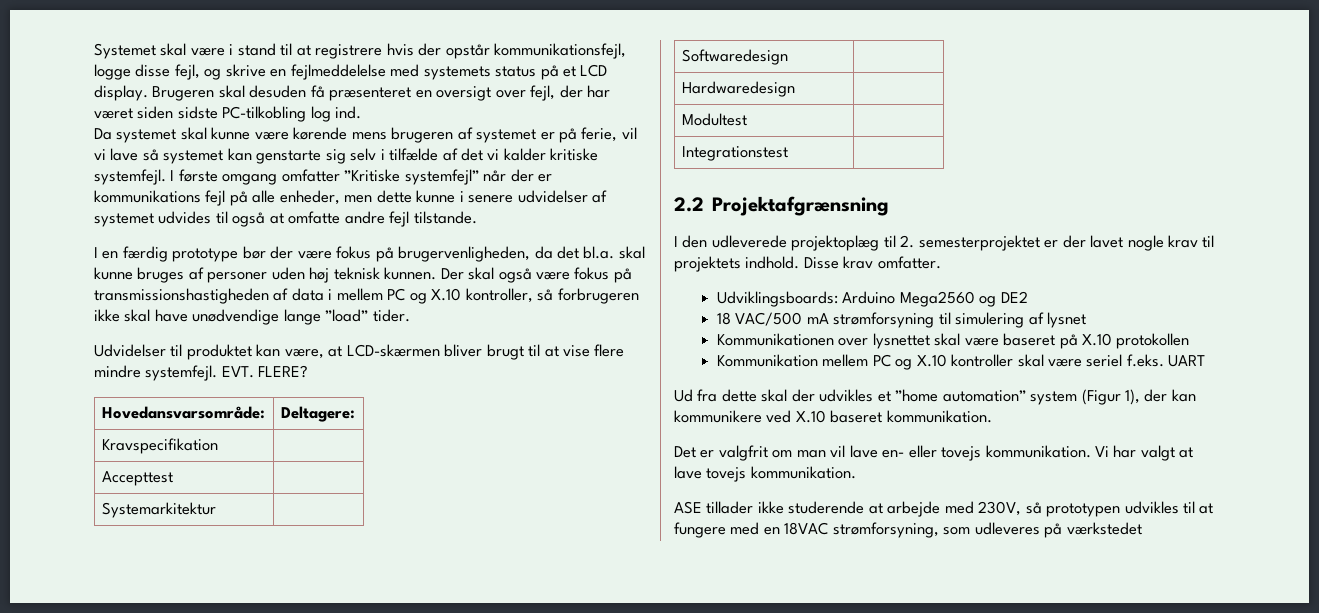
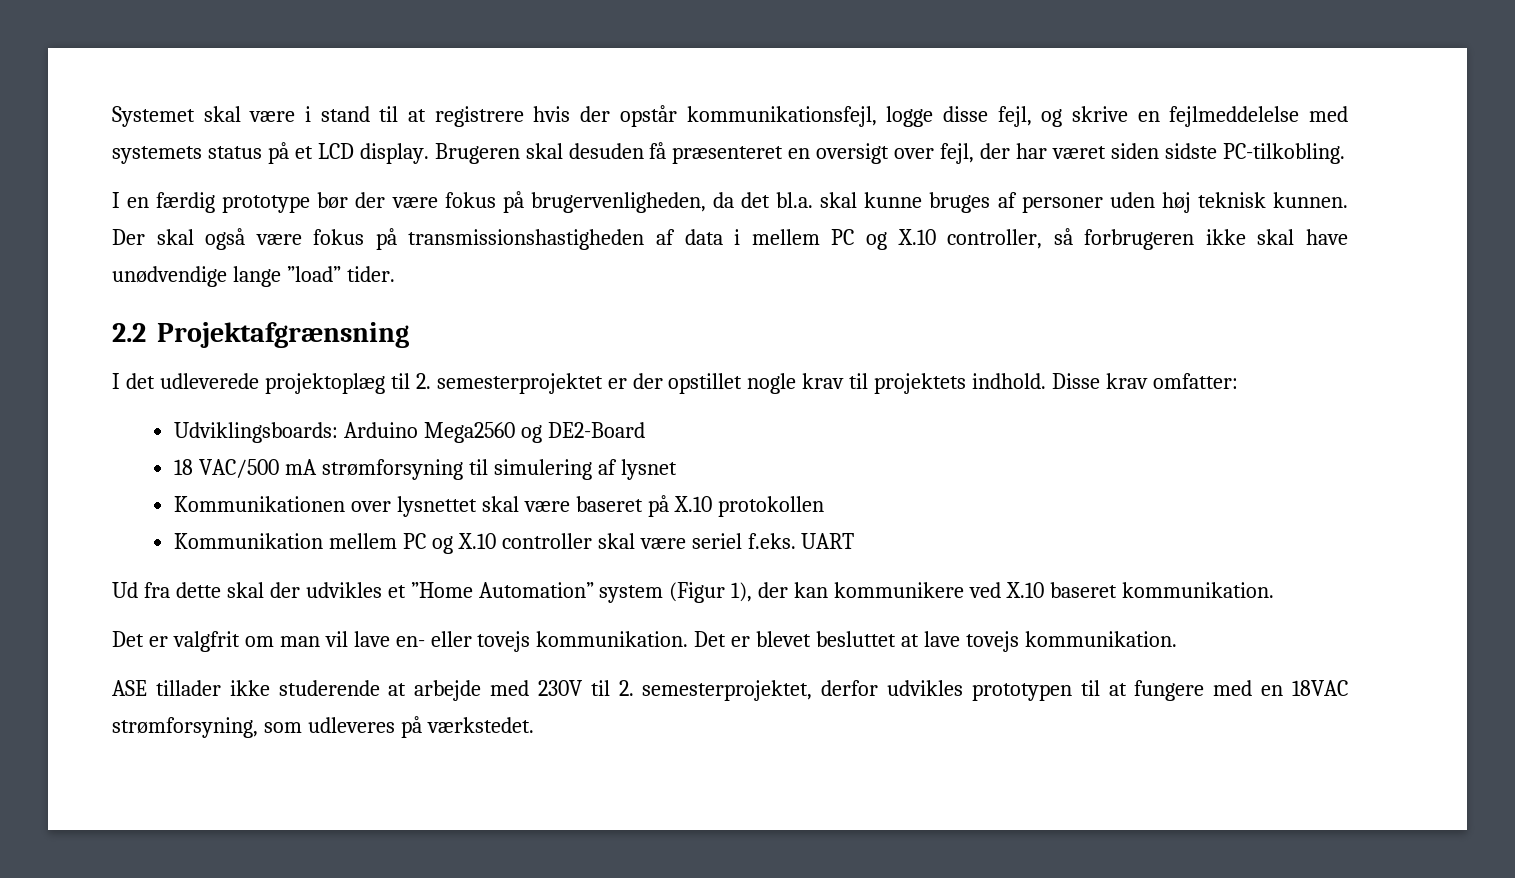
[222,106,362,122] [94,127,637,143] [94,148,599,164] [94,169,553,185] [94,190,608,206] [94,211,477,227] PC-tilkobling log ind. // Da systemet skal kunne være kørende mens brugeren af systemet er på ferie, vil vi lave så systemet kan genstarte sig selv i tilfælde af det vi kalder kritiske systemfejl. I første omgang omfatter ”Kritiske systemfejl” når der er kommunikations fejl på alle enheder, men dette kunne i senere udvidelser af systemet udvides til også at omfatte andre fejl tilstande. -> [1222,143,1345,164] PC-tilkobling.
[465,288,533,303] kontroller, -> [947,229,1043,249] controller,
[94,344,625,360] [94,365,309,381] [101,406,265,419] [280,406,355,422] [101,438,218,454] [101,471,173,486] [101,502,216,518] [681,49,788,65] [681,81,795,97] [681,113,747,126] [681,146,788,161] // Udvidelser til produktet kan være, at LCD-skærmen bliver brugt til at vise flere mindre systemfejl. EVT. FLERE? // Hovedansvarsområde: | Deltagere: // Kravspecifikation | // Accepttest | // Systemarkitektur | // Softwaredesign | // Hardwaredesign | // Modultest | // Integrationstest | -> (395, 274) none
[682,235,708,248] den -> [125,373,155,389] det
[1090,235,1124,248] lavet -> [668,373,743,394] opstillet
[877,256,941,269] omfatter. -> [1152,373,1238,389] omfatter:
[1000,291,1028,303] DE2 -> [547,422,645,438] DE2-Board
[951,354,1014,367] kontroller -> [501,533,592,549] controller
[895,389,1026,402] ”home automation” -> [410,582,594,598] ”Home Automation”
[1095,445,1175,461] Vi har valgt -> [694,631,897,647] Det er blevet besluttet
[978,501,1179,517] 230V, så prototypen udvikles -> [537,680,1072,701] 230V til 2. semesterprojektet, derfor udvikles prototypen
[1066,522,1142,535] værkstedet -> [426,717,534,733] værkstedet.

